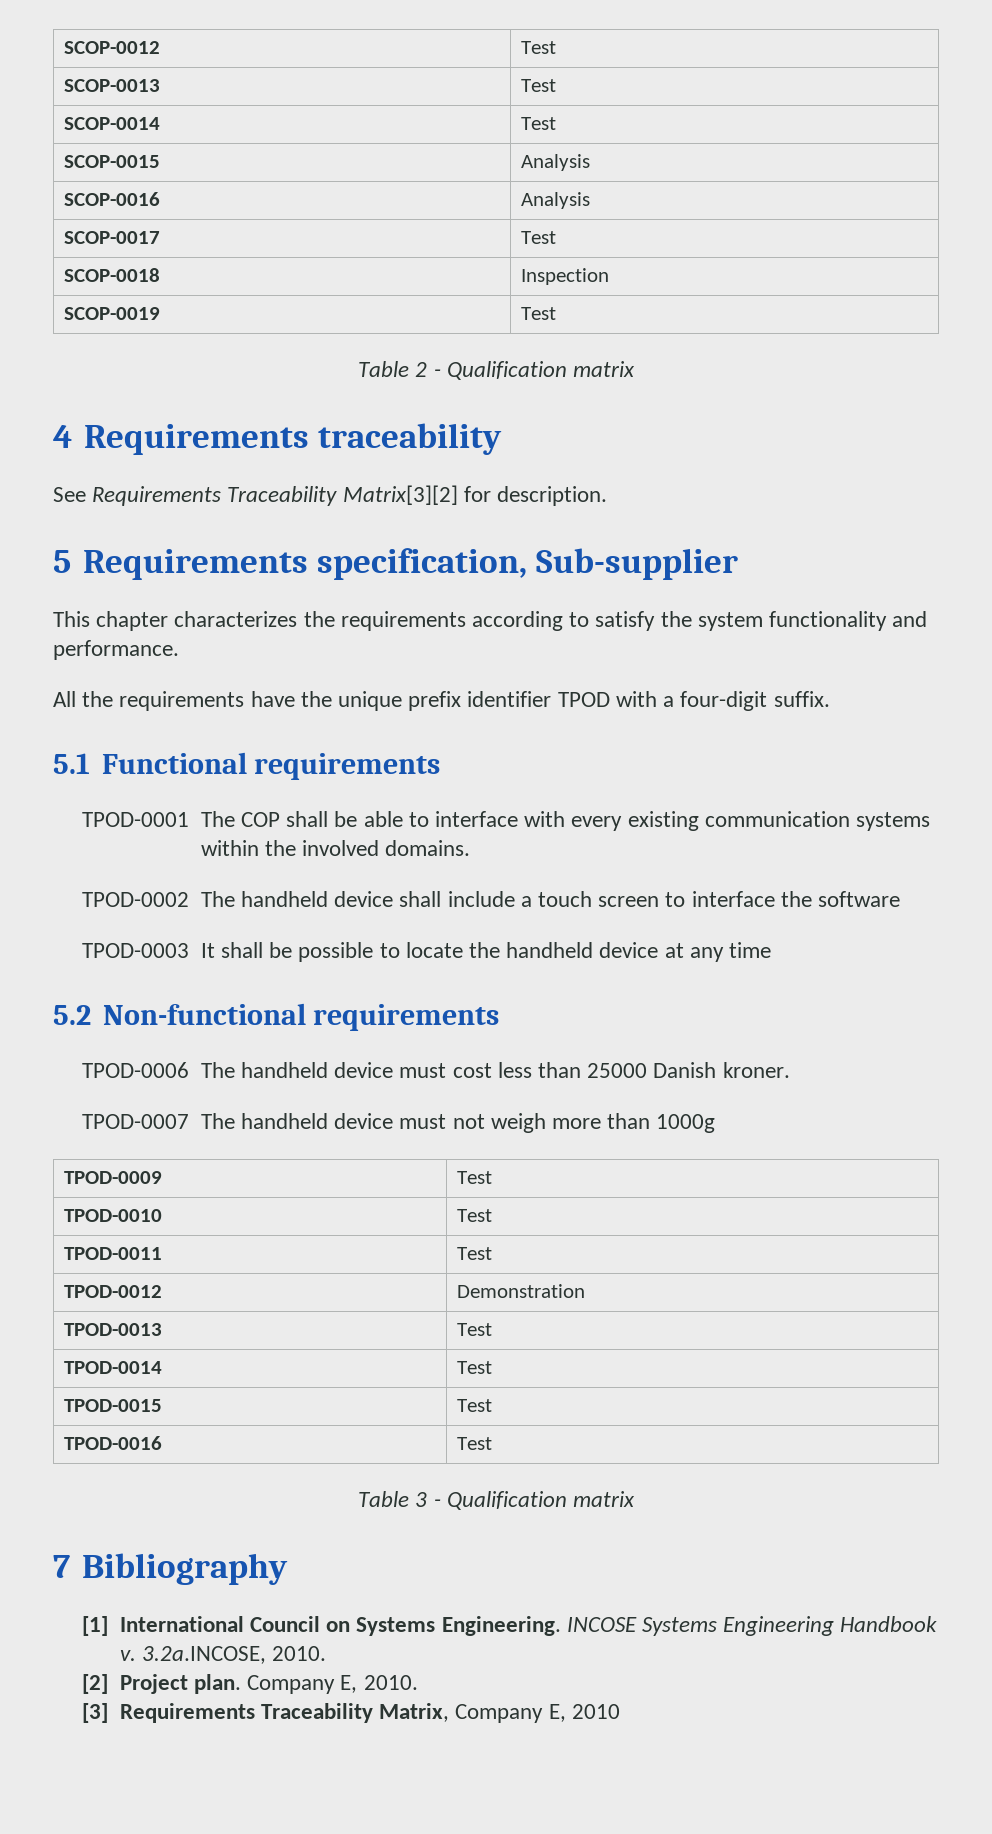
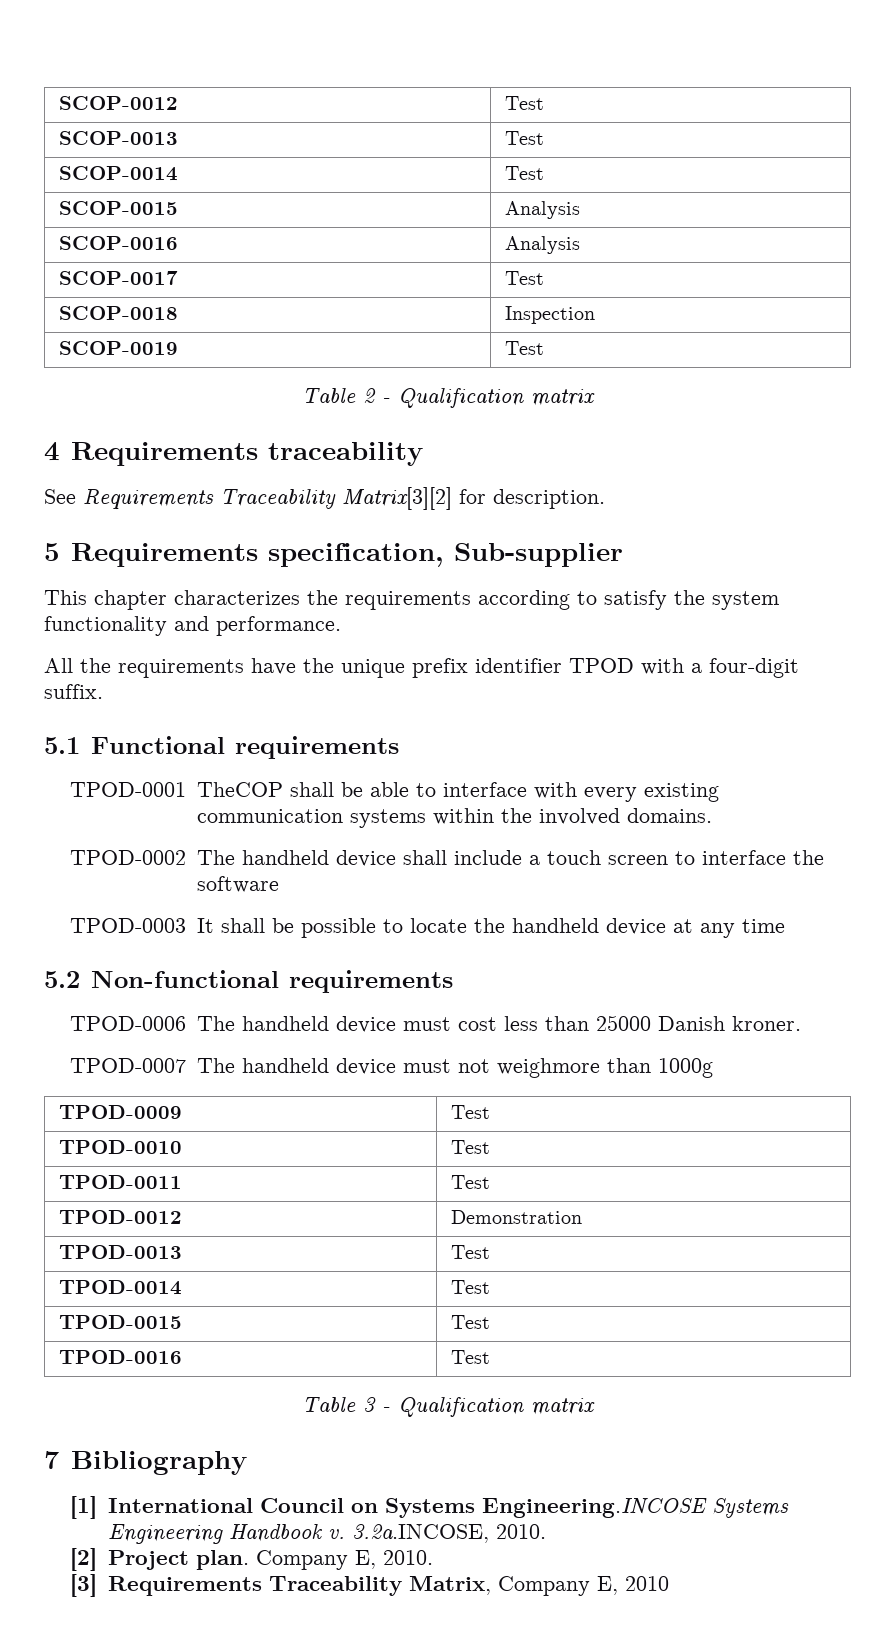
[200,811,281,827] The COP -> [196,782,283,797] TheCOP
[490,1113,602,1133] weigh more -> [496,1058,600,1078] weighmore
[441,1616,637,1636] Engineering. INCOSE -> [481,1498,707,1518] Engineering.INCOSE

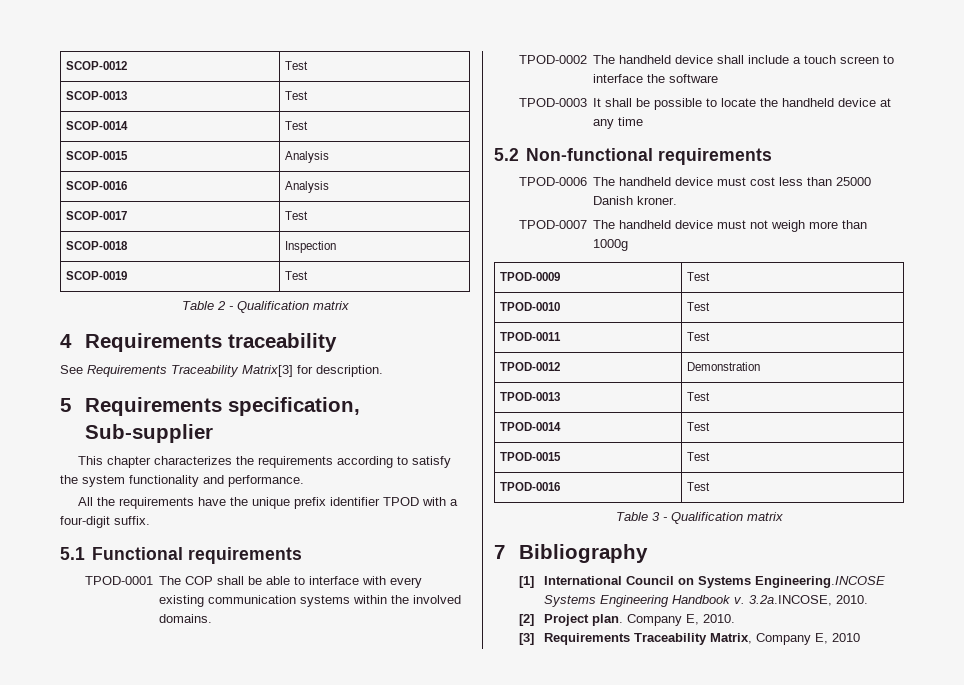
[342,487,452,510] Matrix[3][2] -> [242,365,293,377] Matrix[3]
[196,782,283,797] TheCOP -> [159,576,214,585] The COP
[496,1058,600,1078] weighmore -> [771,220,839,232] weigh more

